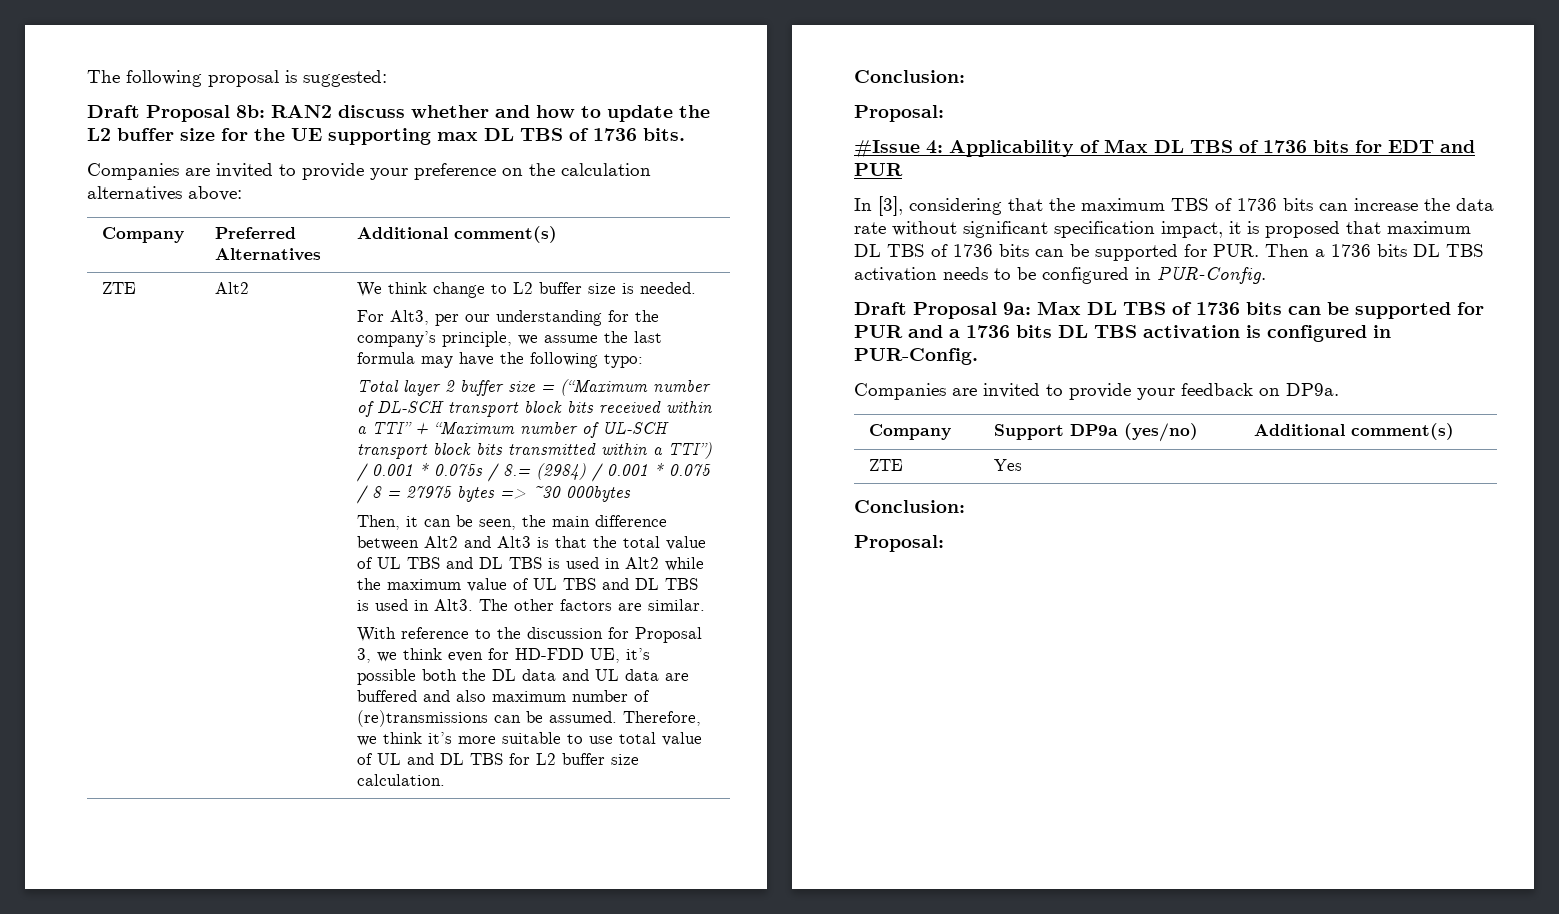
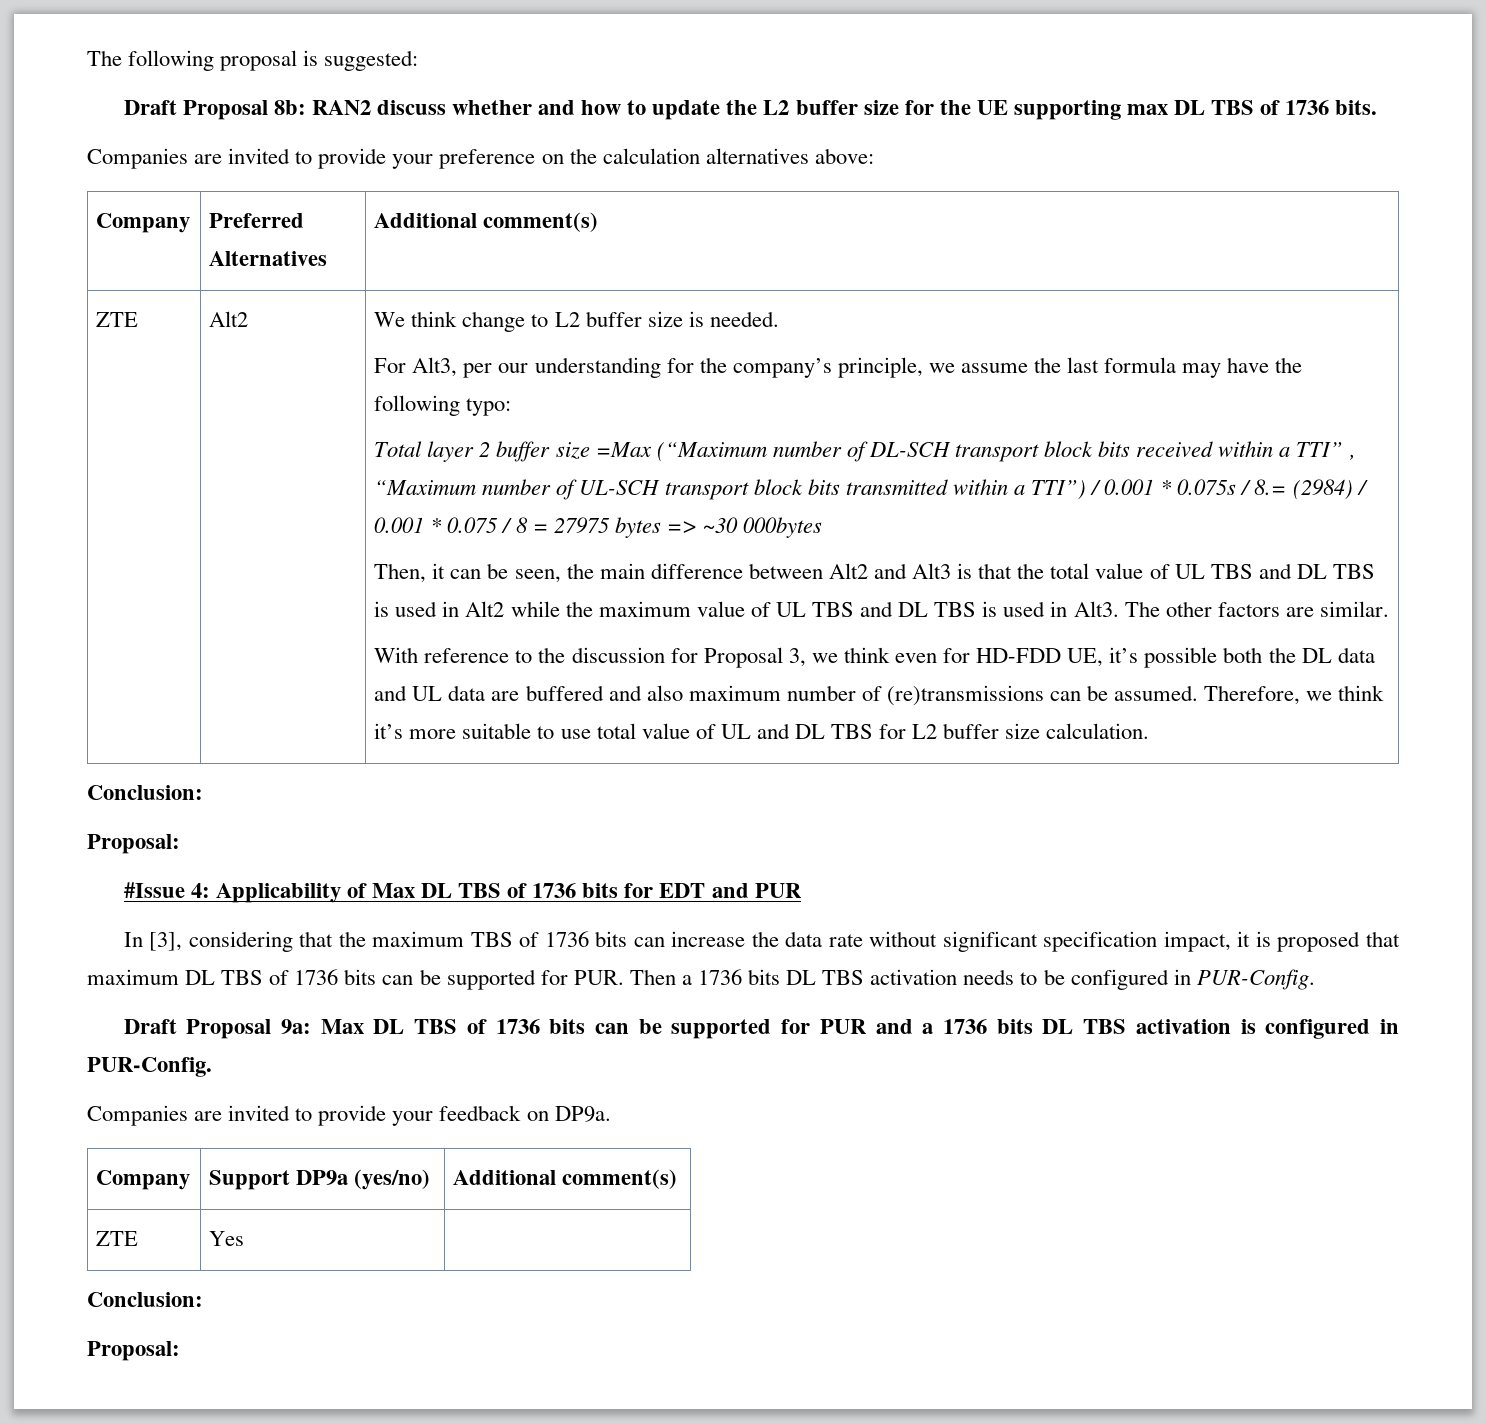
[541,385,556,392] = -> [595,442,652,457] =Max
[415,422,429,435] + -> [1348,454,1356,460] ,

